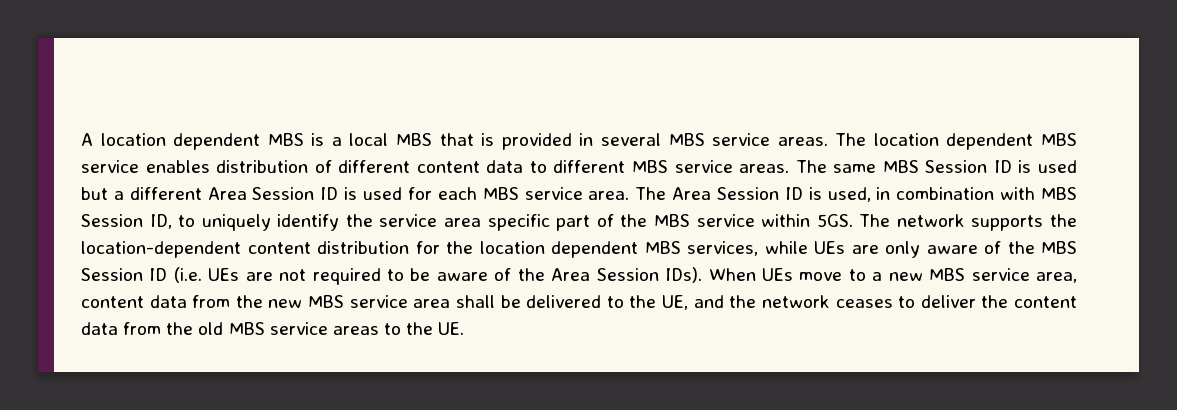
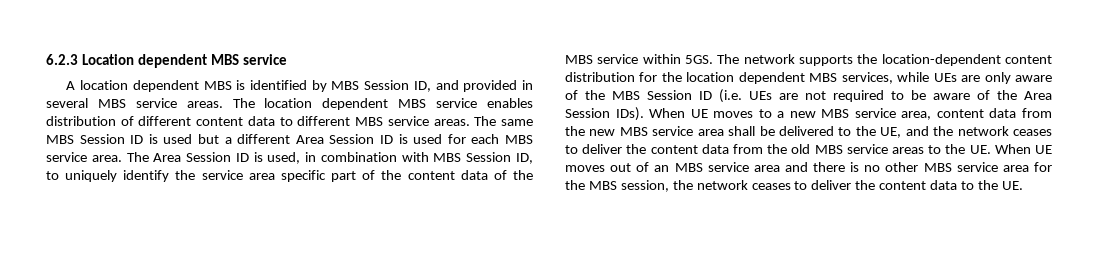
(81, 139) none -> [46,54,288,68] 6.2.3 Location dependent MBS service //
[331,133,495,146] a local MBS that is -> [250,80,459,92] identified by MBS Session ID, and
(648, 220) none -> [407,170,533,180] content data of the
[761,268,843,281] UEs move -> [690,109,754,118] UE moves
(465, 328) none -> [994,144,1052,154] [565,162,1052,172] [565,180,1023,192] When UE moves out of an MBS service area and there is no other MBS service area for the MBS session, the network ceases to deliver the content data to the UE.

